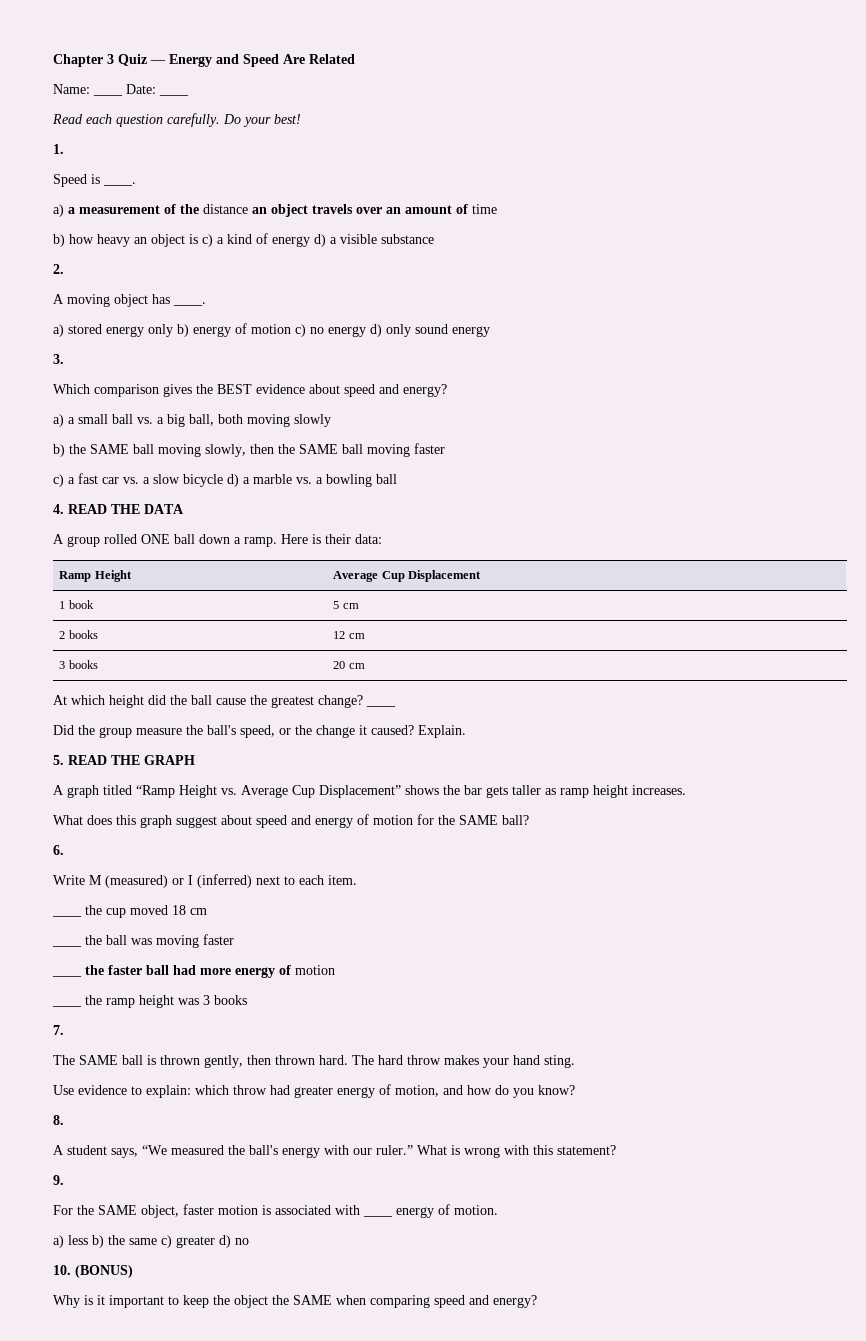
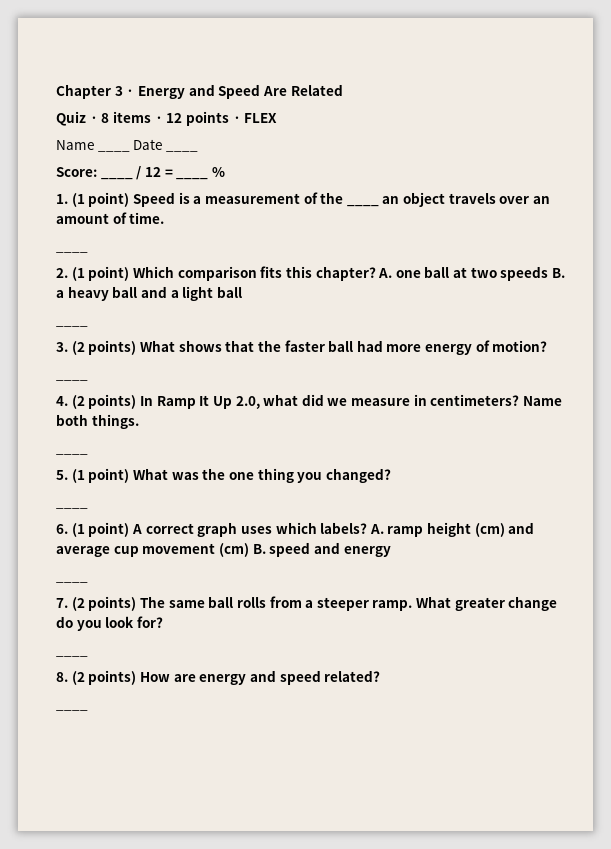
[118,54,166,66] Quiz — -> [126,89,135,96] ·
[53,84,90,94] [93,94,123,96] [126,84,156,94] [159,94,189,96] [52,113,301,127] [53,144,64,154] [53,174,136,187] [53,204,64,217] Name: ____ Date: ____ // Read each question carefully. Do your best! // 1. // Speed is ____. // a) -> [56,111,278,126] [56,140,94,150] [97,150,130,152] [133,139,163,150] [165,150,198,152] [56,167,97,177] [100,166,173,180] [176,177,209,180] [211,167,225,177] [56,192,190,207] Quiz · 8 items · 12 points · FLEX // Name ____ Date ____ // Score: ____ / 12 = ____ % // 1. (1 point) Speed is
[203,204,248,214] distance -> [346,204,379,207] ____
[472,204,497,214] [53,233,434,247] [53,264,64,274] [53,294,206,307] [53,323,490,337] [53,354,64,364] [53,384,447,397] [53,414,331,427] [53,443,445,457] [53,473,397,487] [53,504,184,514] [53,534,382,547] [59,570,132,582] [333,570,482,582] [59,600,94,609] [333,601,359,609] [59,630,98,639] [333,631,365,639] [59,660,98,669] [333,661,365,669] [53,695,396,708] [53,725,466,738] [53,755,195,765] [53,785,686,798] [53,814,529,828] [53,845,64,855] [53,874,357,888] [52,915,82,917] [85,905,207,918] [52,945,82,947] [85,934,234,948] [52,975,82,977] time // b) how heavy an object is c) a kind of energy d) a visible substance // 2. // A moving object has ____. // a) stored energy only b) energy of motion c) no energy d) only sound energy // 3. // Which comparison gives the BEST evidence about speed and energy? // a) a small ball vs. a big ball, both moving slowly // b) the SAME ball moving slowly, then the SAME ball moving faster // c) a fast car vs. a slow bicycle d) a marble vs. a bowling ball // 4. READ THE DATA // A group rolled ONE ball down a ramp. Here is their data: // Ramp Height | Average Cup Displacement // 1 book | 5 cm // 2 books | 12 cm // 3 books | 20 cm // At which height did the ball cause the greatest change? ____ // Did the group measure the ball's speed, or the change it caused? Explain. // 5. READ THE GRAPH // A graph titled “Ramp Height vs. Average Cup Displacement” shows the bar gets taller as ramp height increases. // What does this graph suggest about speed and energy of motion for the SAME ball? // 6. // Write M (measured) or I (inferred) next to each item. // ____ the cup moved 18 cm // ____ the ball was moving faster // ____ -> [129,212,165,224] [56,251,88,253] [56,266,566,281] [56,286,242,301] [56,325,88,327] [56,340,255,355] time. // ____ // 2. (1 point) Which comparison fits this chapter? A. one ball at two speeds B. a heavy ball and a light ball // ____ // 3. (2 points) What shows that
[295,965,335,975] [52,1005,82,1007] [85,995,247,1008] [53,1025,64,1035] [53,1055,575,1068] [53,1084,575,1098] [53,1115,64,1125] [53,1145,616,1158] [53,1175,64,1185] [53,1204,360,1218] [363,1204,498,1218] [53,1235,249,1248] [53,1265,133,1278] [53,1295,537,1308] motion // ____ the ramp height was 3 books // 7. // The SAME ball is thrown gently, then thrown hard. The hard throw makes your hand sting. // Use evidence to explain: which throw had greater energy of motion, and how do you know? // 8. // A student says, “We measured the ball's energy with our ruler.” What is wrong with this statement? // 9. // For the SAME object, faster motion is associated with ____ energy of motion. // a) less b) the same c) greater d) no // 10. (BONUS) // Why is it important to keep the object the SAME when comparing speed and energy? -> [492,340,548,352] [56,379,88,381] [56,394,563,409] [56,414,139,429] [56,453,88,455] [56,468,391,483] [56,507,88,509] [56,522,535,537] [56,542,391,557] [56,581,88,583] [56,596,558,611] [56,616,163,631] [56,655,88,657] [56,670,381,685] [56,709,88,711] motion? // ____ // 4. (2 points) In Ramp It Up 2.0, what did we measure in centimeters? Name both things. // ____ // 5. (1 point) What was the one thing you changed? // ____ // 6. (1 point) A correct graph uses which labels? A. ramp height (cm) and average cup movement (cm) B. speed and energy // ____ // 7. (2 points) The same ball rolls from a steeper ramp. What greater change do you look for? // ____ // 8. (2 points) How are energy and speed related? // ____

